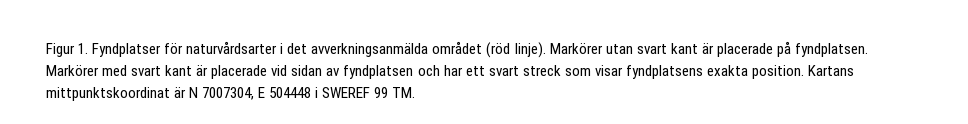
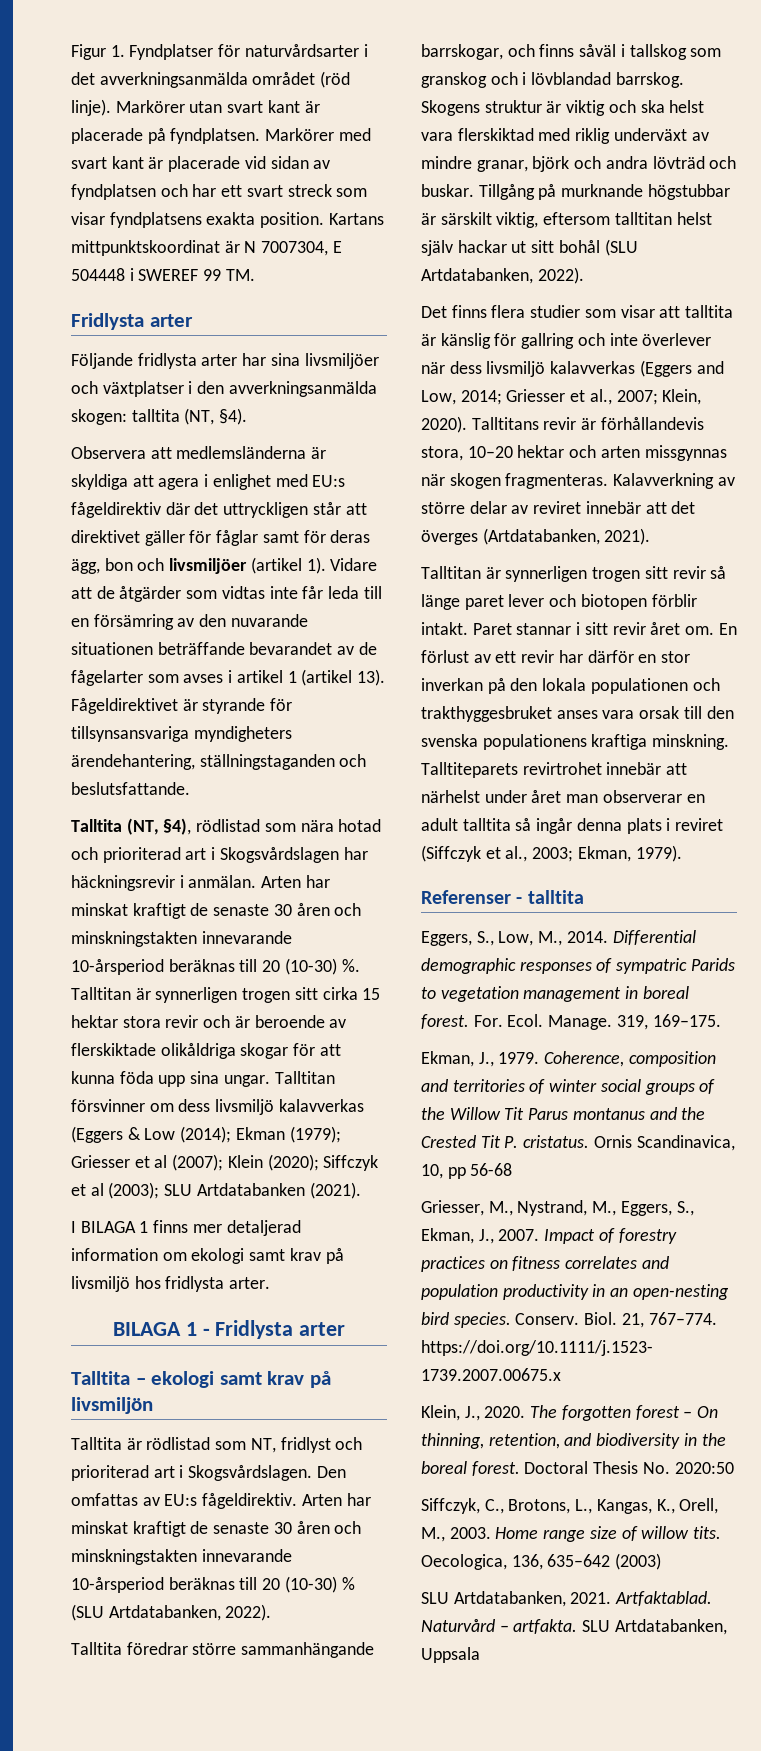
(416, 92) none -> [71,313,193,330] [71,353,379,369] [71,381,377,397] [71,408,248,425] [71,446,327,459] [71,474,346,490] [71,502,367,518] [71,530,371,546] [71,557,378,574] [71,586,382,602] [71,614,308,630] [71,642,377,655] [71,669,386,686] [71,698,293,714] [71,726,292,742] [71,754,367,770] [71,782,190,795] [71,818,382,835] [71,847,368,863] [71,875,330,891] [71,903,362,919] [71,931,292,947] [71,958,360,975] [71,987,381,1003] [71,1015,347,1028] [71,1043,341,1059] [71,1071,335,1087] [71,1099,364,1115] [71,1126,341,1143] [71,1154,379,1171] [71,1182,361,1199] [71,1220,301,1236] [71,1248,344,1264] [71,1276,271,1292] [112,1320,346,1339] [71,1371,331,1388] [71,1397,153,1414] [71,1437,363,1453] [71,1465,346,1481] [71,1493,371,1509] [71,1521,362,1537] [71,1549,292,1565] [71,1576,355,1593] [71,1604,272,1621] [71,1642,375,1658] [421,44,722,60] [421,72,684,88] [421,100,705,116] [421,128,709,144] [421,156,737,172] [421,184,730,200] [421,212,712,228] [421,239,638,256] [421,267,584,284] [421,305,734,318] [421,333,712,349] [421,360,724,377] [421,389,702,405] [421,416,704,433] [421,445,727,461] [421,473,735,489] [421,501,696,514] [421,528,651,545] [421,566,727,582] [421,594,697,610] [421,622,737,635] [421,650,691,663] [421,678,720,694] [421,706,734,722] [421,734,730,750] [421,762,688,778] [421,790,705,803] [421,818,724,834] [421,845,682,862] [421,890,584,904] [421,930,696,946] [421,958,735,974] [421,986,689,1002] [421,1014,721,1030] [421,1051,716,1067] [421,1079,716,1095] [421,1107,706,1120] [421,1135,735,1151] [421,1163,513,1179] [421,1200,694,1216] [421,1228,677,1244] [421,1256,669,1272] [421,1284,729,1300] [421,1312,717,1328] [421,1340,653,1356] [421,1368,561,1381] [421,1405,719,1421] [421,1433,726,1449] [421,1461,734,1476] [421,1498,719,1514] [421,1526,722,1542] [421,1553,662,1570] [421,1591,713,1607] [421,1619,727,1635] [421,1647,480,1663] // Fridlysta arter // Följande fridlysta arter har sina livsmiljöer och växtplatser i den avverkningsanmälda skogen: talltita (NT, §4). // Observera att medlemsländerna är skyldiga att agera i enlighet med EU:s fågeldirektiv där det uttryckligen står att direktivet gäller för fåglar samt för deras ägg, bon och livsmiljöer (artikel 1). Vidare att de åtgärder som vidtas inte får leda till en försämring av den nuvarande situationen beträffande bevarandet av de fågelarter som avses i artikel 1 (artikel 13). Fågeldirektivet är styrande för tillsynsansvariga myndigheters ärendehantering, ställningstaganden och beslutsfattande. // Talltita (NT, §4), rödlistad som nära hotad och prioriterad art i Skogsvårdslagen har häckningsrevir i anmälan. Arten har minskat kraftigt de senaste 30 åren och minskningstakten innevarande 10-årsperiod beräknas till 20 (10-30) %. Talltitan är synnerligen trogen sitt cirka 15 hektar stora revir och är beroende av flerskiktade olikåldriga skogar för att kunna föda upp sina ungar. Talltitan försvinner om dess livsmiljö kalavverkas (Eggers & Low (2014); Ekman (1979); Griesser et al (2007); Klein (2020); Siffczyk et al (2003); SLU Artdatabanken (2021). // I BILAGA 1 finns mer detaljerad information om ekologi samt krav på livsmiljö hos fridlysta arter. // BILAGA 1 - Fridlysta arter // Talltita – ekologi samt krav på livsmiljön // Talltita är rödlistad som NT, fridlyst och prioriterad art i Skogsvårdslagen. Den omfattas av EU:s fågeldirektiv. Arten har minskat kraftigt de senaste 30 åren och minskningstakten innevarande 10-årsperiod beräknas till 20 (10-30) % (SLU Artdatabanken, 2022). // Talltita föredrar större sammanhängande barrskogar, och finns såväl i tallskog som granskog och i lövblandad barrskog. Skogens struktur är viktig och ska helst vara flerskiktad med riklig underväxt av mindre granar, björk och andra lövträd och buskar. Tillgång på murknande högstubbar är särskilt viktig, eftersom talltitan helst själv hackar ut sitt bohål (SLU Artdatabanken, 2022). // Det finns flera studier som visar att talltita är känslig för gallring och inte överlever när dess livsmiljö kalavverkas (Eggers and Low, 2014; Griesser et al., 2007; Klein, 2020). Talltitans revir är förhållandevis stora, 10–20 hektar och arten missgynnas när skogen fragmenteras. Kalavverkning av större delar av reviret innebär att det överges (Artdatabanken, 2021). // Talltitan är synnerligen trogen sitt revir så länge paret lever och biotopen förblir intakt. Paret stannar i sitt revir året om. En förlust av ett revir har därför en stor inverkan på den lokala populationen och trakthyggesbruket anses vara orsak till den svenska populationens kraftiga minskning. Talltiteparets revirtrohet innebär att närhelst under året man observerar en adult talltita så ingår denna plats i reviret (Siffczyk et al., 2003; Ekman, 1979). // Referenser - talltita // Eggers, S., Low, M., 2014. Differential demographic responses of sympatric Parids to vegetation management in boreal forest. For. Ecol. Manage. 319, 169–175. // Ekman, J., 1979. Coherence, composition and territories of winter social groups of the Willow Tit Parus montanus and the Crested Tit P. cristatus. Ornis Scandinavica, 10, pp 56-68 // Griesser, M., Nystrand, M., Eggers, S., Ekman, J., 2007. Impact of forestry practices on fitness correlates and population productivity in an open-nesting bird species. Conserv. Biol. 21, 767–774. https://doi.org/10.1111/j.1523- 1739.2007.00675.x // Klein, J., 2020. The forgotten forest – On thinning, retention, and biodiversity in the boreal forest. Doctoral Thesis No. 2020:50 // Siffczyk, C., Brotons, L., Kangas, K., Orell, M., 2003. Home range size of willow tits. Oecologica, 136, 635–642 (2003) // SLU Artdatabanken, 2021. Artfaktablad. Naturvård – artfakta. SLU Artdatabanken, Uppsala

